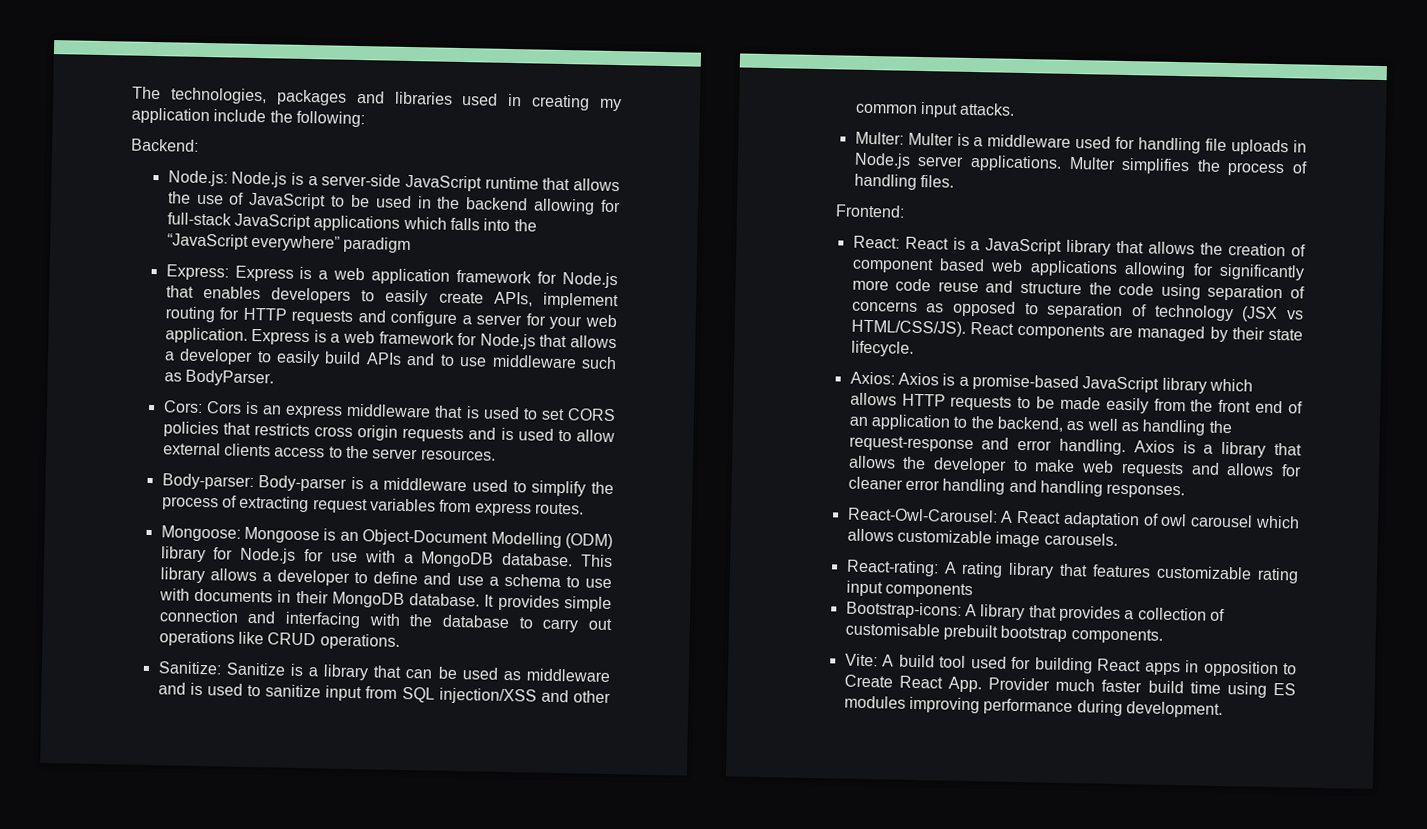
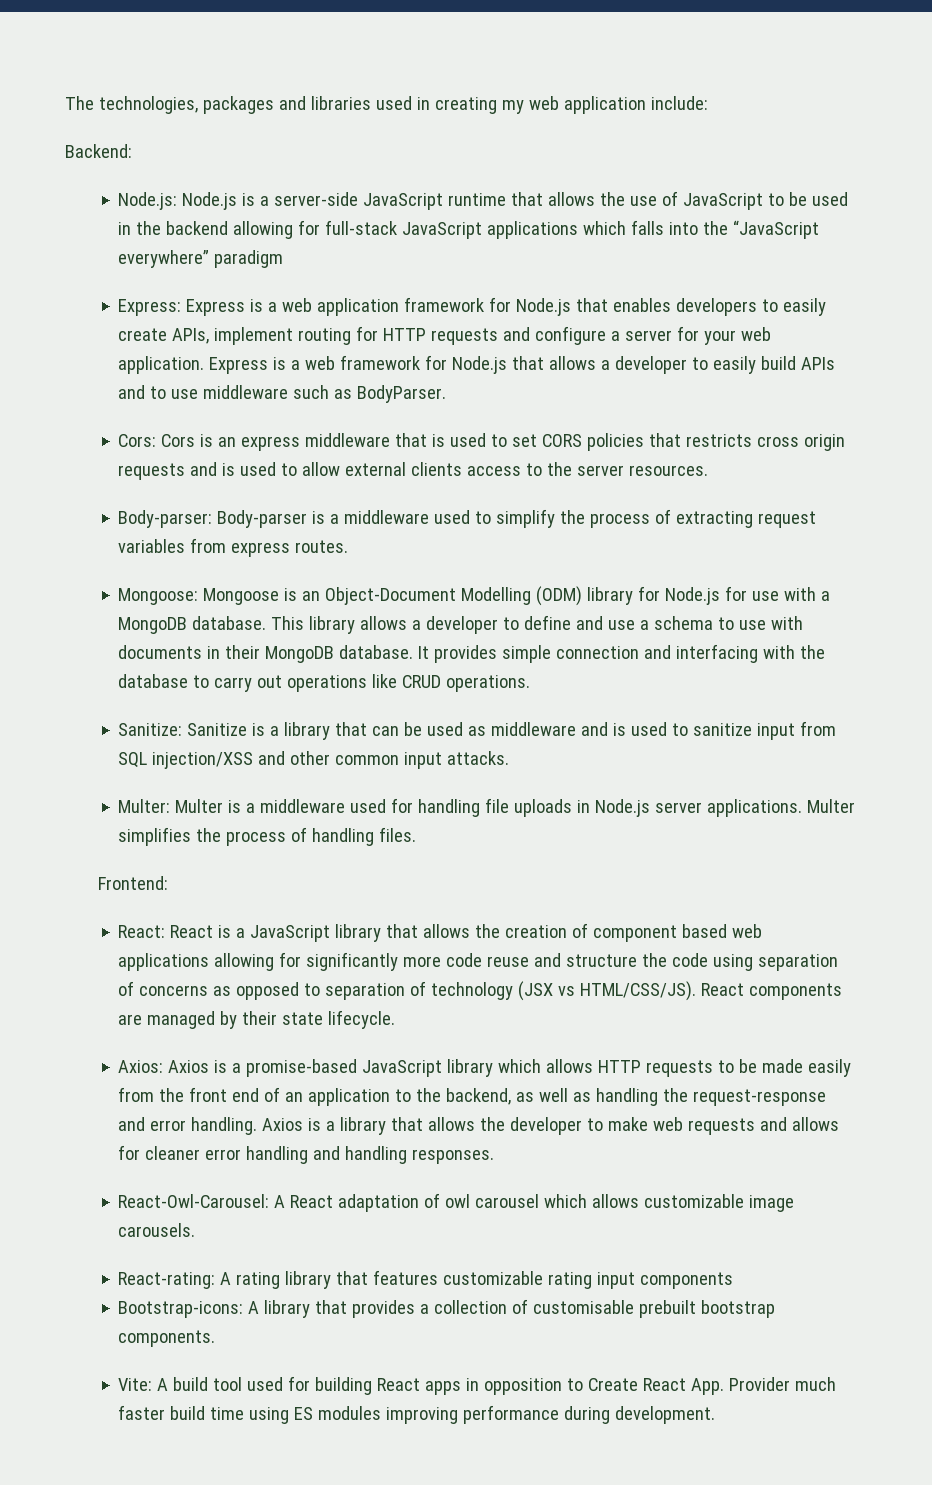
[131,107,365,128] application include the following: -> [528,96,708,114] web application include:

